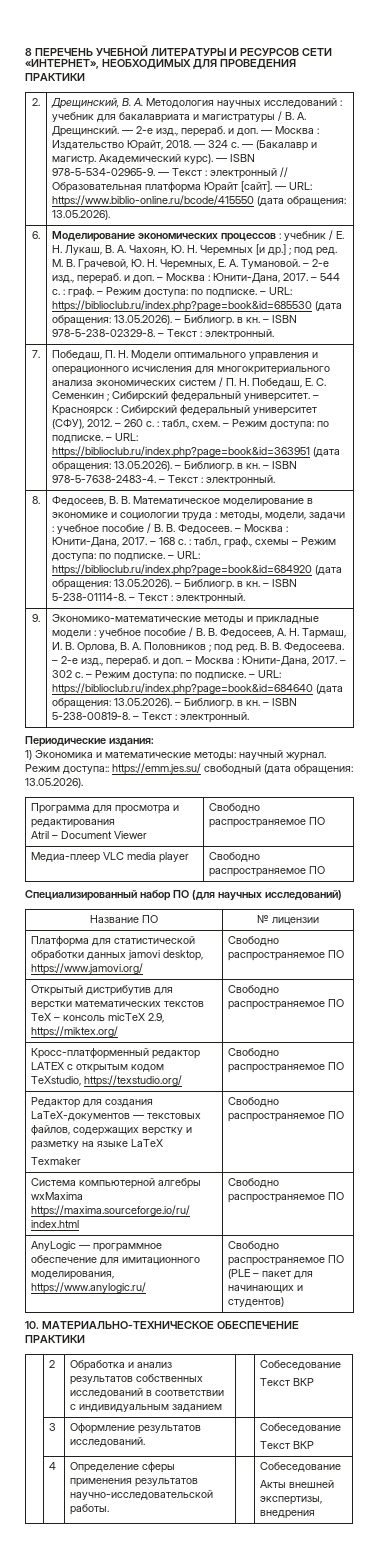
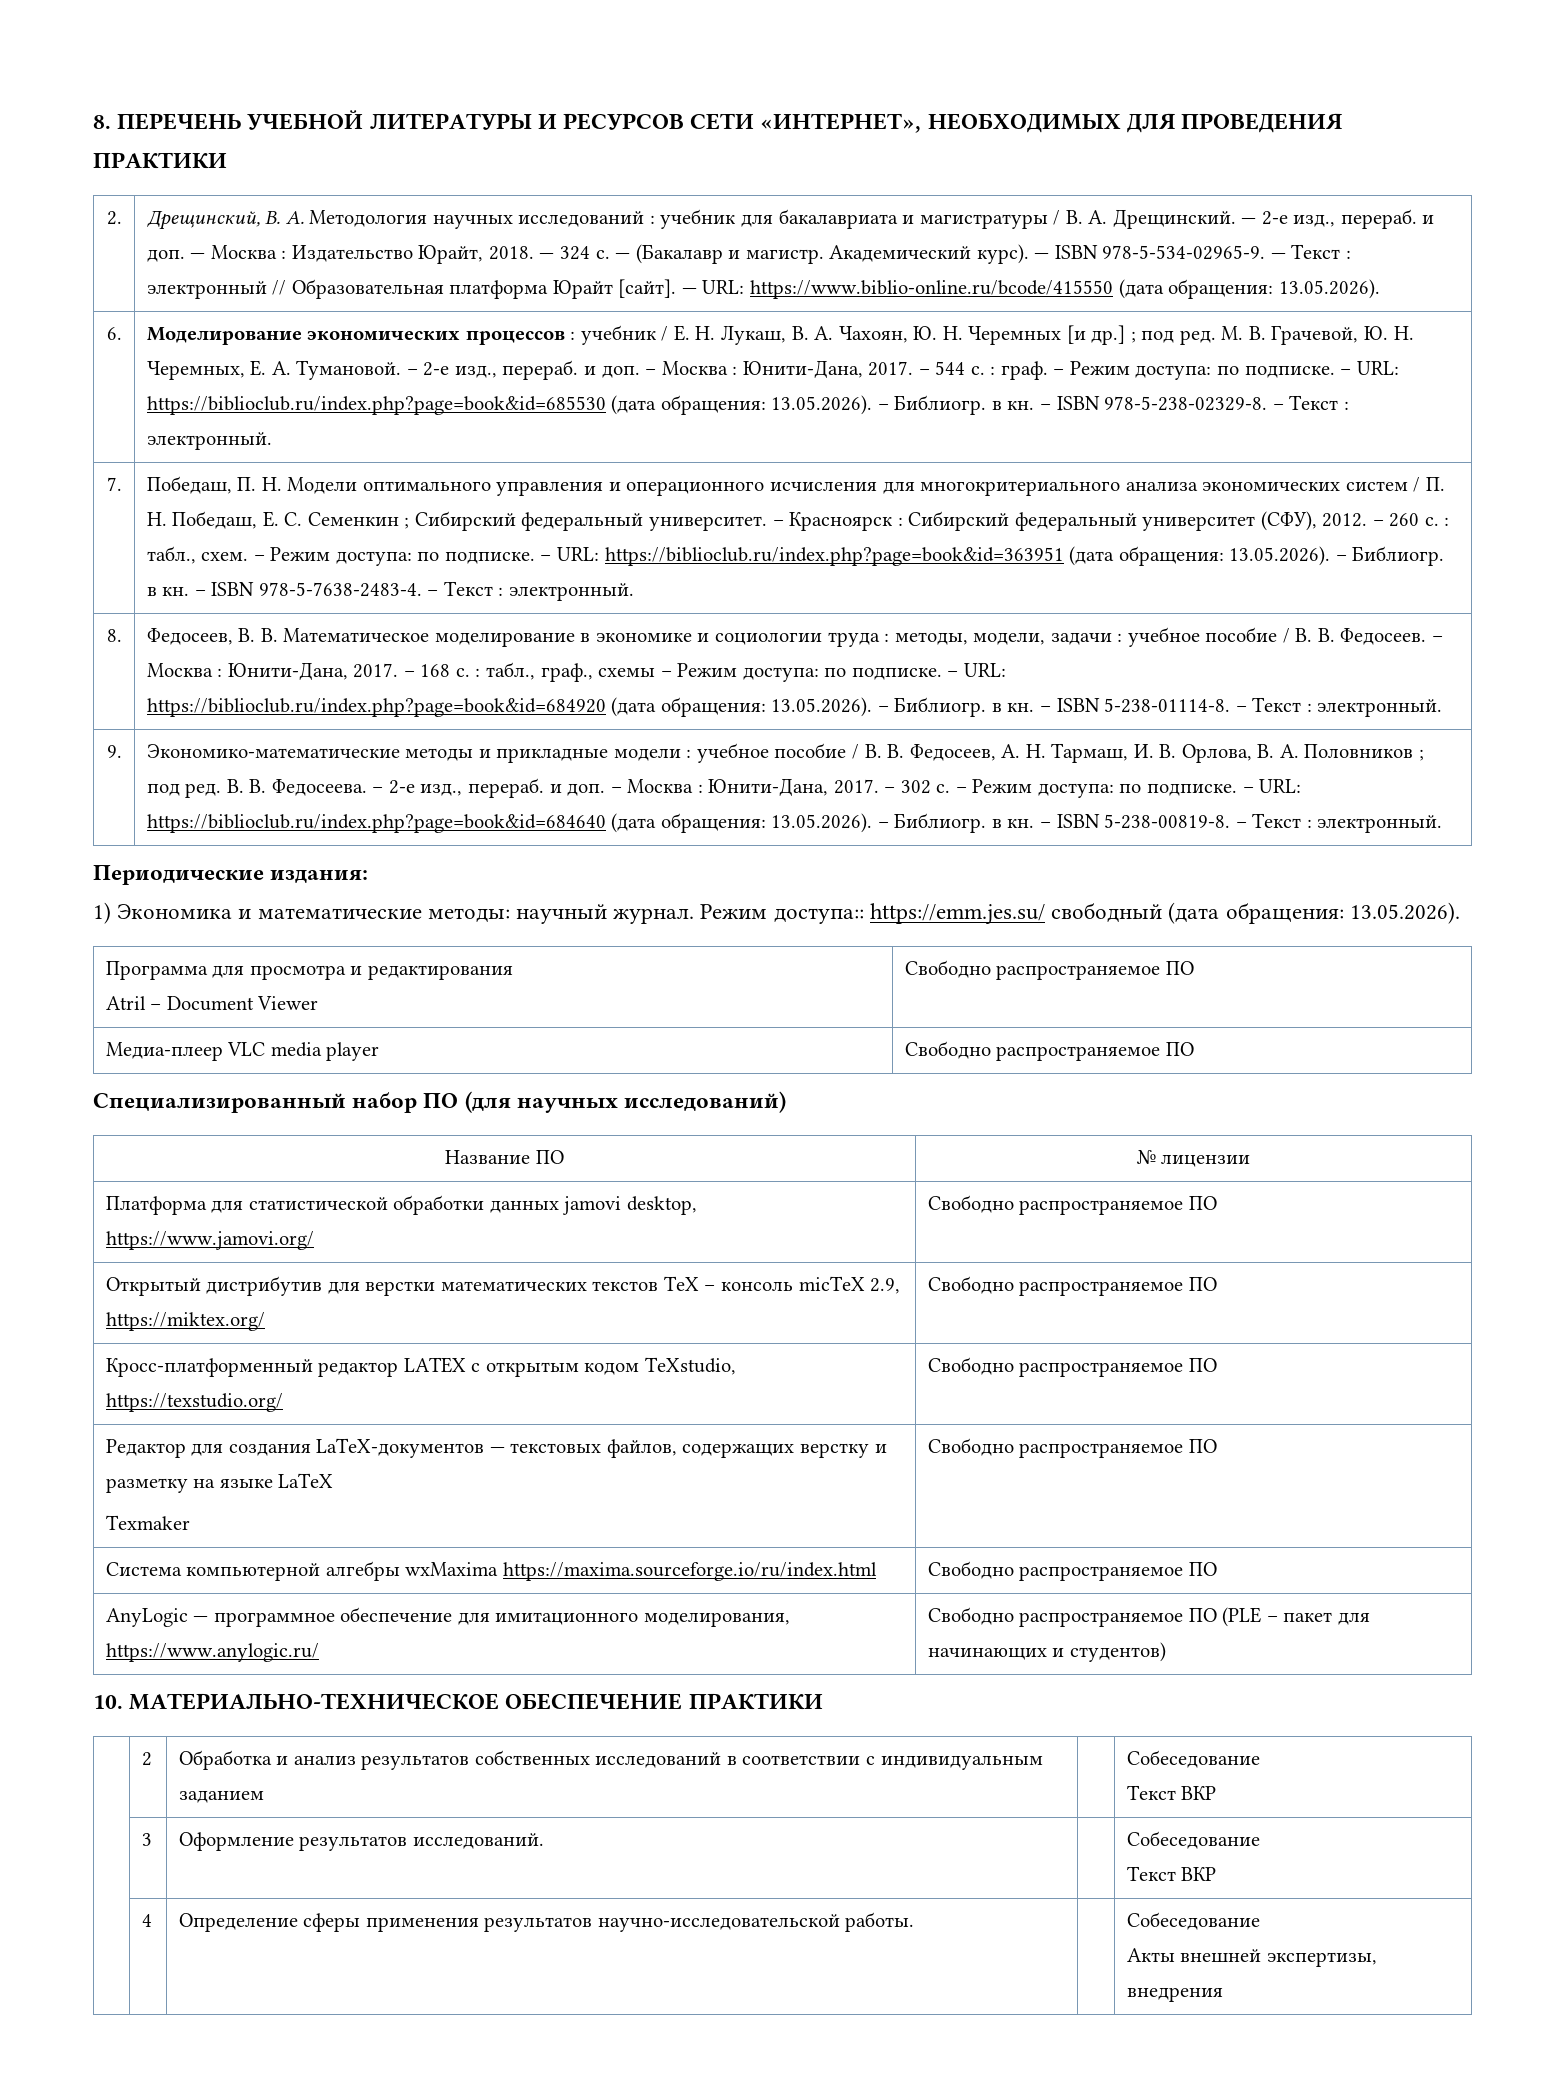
[25,48,32,56] 8 -> [93,115,111,129] 8.

